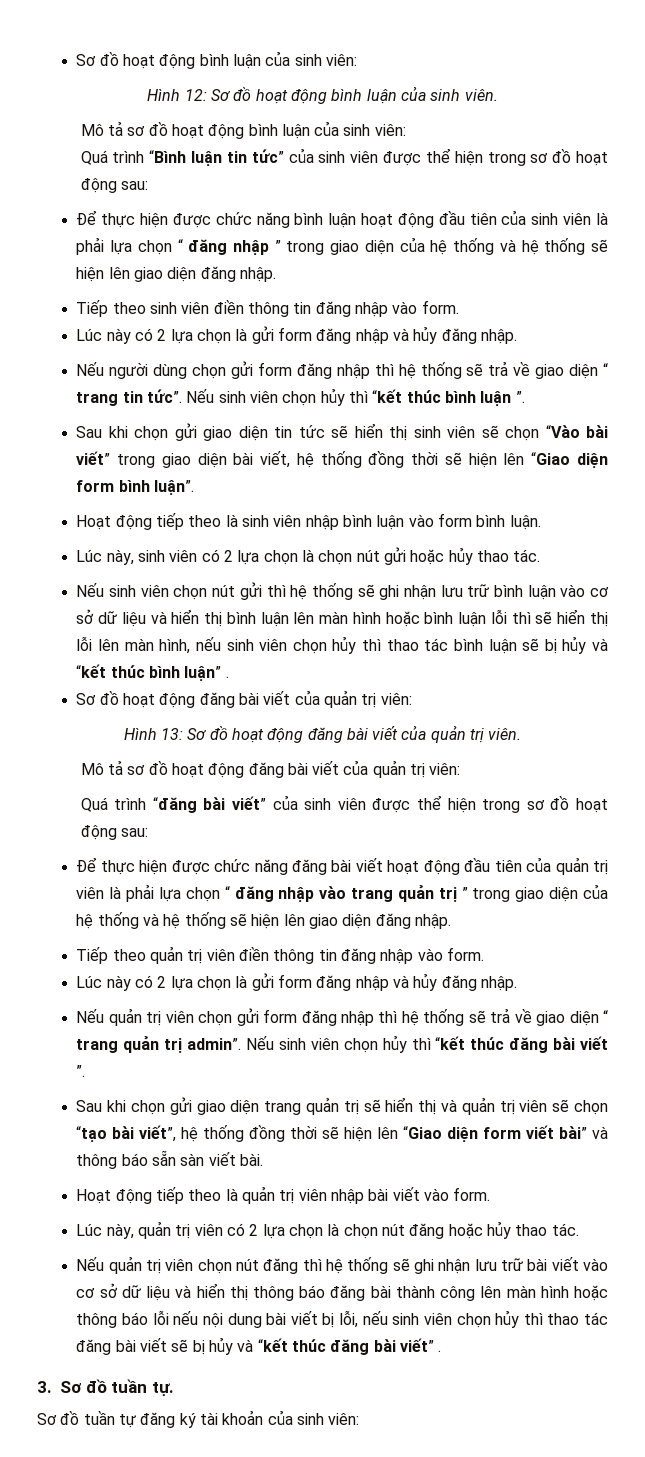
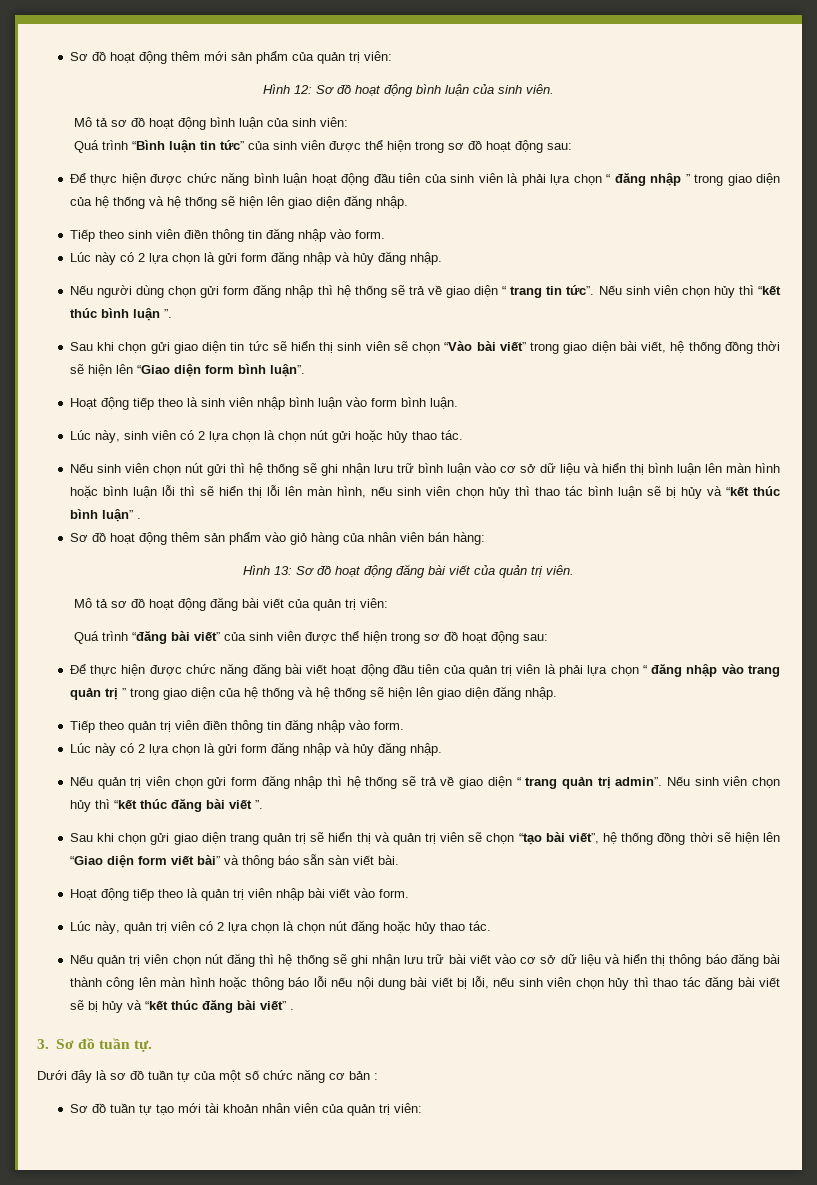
[76,51,322,69] Sơ đồ hoạt động bình luận của sinh -> [69,51,360,64] Sơ đồ hoạt động thêm mới sản phẩm của quản trị
[199,690,412,708] đăng bài viết của quản trị viên: -> [170,532,485,545] thêm sản phẩm vào giỏ hàng của nhân viên bán hàng:
[37,1410,324,1428] Sơ đồ tuần tự đăng ký tài khoản của sinh -> [37,1069,378,1083] [69,1103,390,1116] Dưới đây là sơ đồ tuần tự của một số chức năng cơ bản : // Sơ đồ tuần tự tạo mới tài khoản nhân viên của quản trị

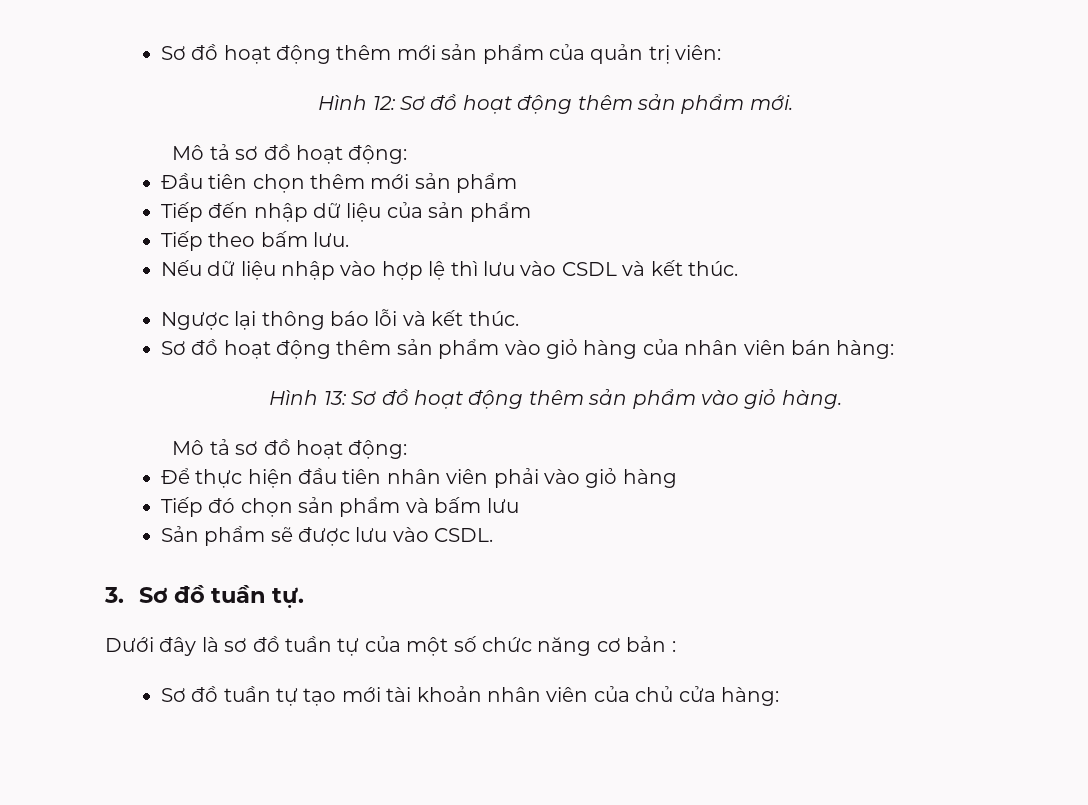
[416,84,554,96] [74,117,349,130] [74,140,573,153] [69,172,780,186] [69,195,408,209] [69,228,385,242] [69,251,442,265] [69,284,781,298] [69,308,172,321] [69,341,780,354] [69,364,305,377] [69,397,458,410] [69,429,463,443] [69,463,780,476] [69,485,781,499] [69,509,141,522] bình luận của sinh viên. // Mô tả sơ đồ hoạt động bình luận của sinh viên: // Quá trình “Bình luận tin tức” của sinh viên được thể hiện trong sơ đồ hoạt động sau: // Để thực hiện được chức năng bình luận hoạt động đầu tiên của sinh viên là phải lựa chọn “ đăng nhập ” trong giao diện của hệ thống và hệ thống sẽ hiện lên giao diện đăng nhập. // Tiếp theo sinh viên điền thông tin đăng nhập vào form. // Lúc này có 2 lựa chọn là gửi form đăng nhập và hủy đăng nhập. // Nếu người dùng chọn gửi form đăng nhập thì hệ thống sẽ trả về giao diện “ trang tin tức”. Nếu sinh viên chọn hủy thì “kết thúc bình luận ”. // Sau khi chọn gửi giao diện tin tức sẽ hiển thị sinh viên sẽ chọn “Vào bài viết” trong giao diện bài viết, hệ thống đồng thời sẽ hiện lên “Giao diện form bình luận”. // Hoạt động tiếp theo là sinh viên nhập bình luận vào form bình luận. // Lúc này, sinh viên có 2 lựa chọn là chọn nút gửi hoặc hủy thao tác. // Nếu sinh viên chọn nút gửi thì hệ thống sẽ ghi nhận lưu trữ bình luận vào cơ sở dữ liệu và hiển thị bình luận lên màn hình hoặc bình luận lỗi thì sẽ hiển thị lỗi lên màn hình, nếu sinh viên chọn hủy thì thao tác bình luận sẽ bị hủy và “kết thúc bình luận” . -> [577,94,793,114] [172,144,408,164] [160,173,518,193] [160,202,531,222] [160,231,349,251] [160,260,738,280] [160,309,519,330] thêm sản phẩm mới. // Mô tả sơ đồ hoạt động: // Đầu tiên chọn thêm mới sản phẩm // Tiếp đến nhập dữ liệu của sản phẩm // Tiếp theo bấm lưu. // Nếu dữ liệu nhập vào hợp lệ thì lưu vào CSDL và kết thúc. // Ngược lại thông báo lỗi và kết thúc.
[396,564,574,578] [74,597,389,611] [74,631,549,644] [69,663,780,677] [69,686,557,700] [69,719,404,733] [69,742,442,756] [69,775,781,789] [69,799,263,812] [69,832,780,845] [69,854,399,868] [69,888,409,901] [69,920,491,934] [69,953,780,967] [69,976,780,990] [69,1000,294,1013] đăng bài viết của quản trị viên. // Mô tả sơ đồ hoạt động đăng bài viết của quản trị viên: // Quá trình “đăng bài viết” của sinh viên được thể hiện trong sơ đồ hoạt động sau: // Để thực hiện được chức năng đăng bài viết hoạt động đầu tiên của quản trị viên là phải lựa chọn “ đăng nhập vào trang quản trị ” trong giao diện của hệ thống và hệ thống sẽ hiện lên giao diện đăng nhập. // Tiếp theo quản trị viên điền thông tin đăng nhập vào form. // Lúc này có 2 lựa chọn là gửi form đăng nhập và hủy đăng nhập. // Nếu quản trị viên chọn gửi form đăng nhập thì hệ thống sẽ trả về giao diện “ trang quản trị admin”. Nếu sinh viên chọn hủy thì “kết thúc đăng bài viết ”. // Sau khi chọn gửi giao diện trang quản trị sẽ hiển thị và quản trị viên sẽ chọn “tạo bài viết”, hệ thống đồng thời sẽ hiện lên “Giao diện form viết bài” và thông báo sẵn sàn viết bài. // Hoạt động tiếp theo là quản trị viên nhập bài viết vào form. // Lúc này, quản trị viên có 2 lựa chọn là chọn nút đăng hoặc hủy thao tác. // Nếu quản trị viên chọn nút đăng thì hệ thống sẽ ghi nhận lưu trữ bài viết vào cơ sở dữ liệu và hiển thị thông báo đăng bài thành công lên màn hình hoặc thông báo lỗi nếu nội dung bài viết bị lỗi, nếu sinh viên chọn hủy thì thao tác đăng bài viết sẽ bị hủy và “kết thúc đăng bài viết” . -> [528,389,842,409] [172,439,408,459] [160,468,677,488] [160,497,519,517] [160,526,494,546] thêm sản phẩm vào giỏ hàng. // Mô tả sơ đồ hoạt động: // Để thực hiện đầu tiên nhân viên phải vào giỏ hàng // Tiếp đó chọn sản phẩm và bấm lưu // Sản phẩm sẽ được lưu vào CSDL.
[346,1103,422,1116] quản trị viên: -> [635,686,779,706] chủ cửa hàng:

